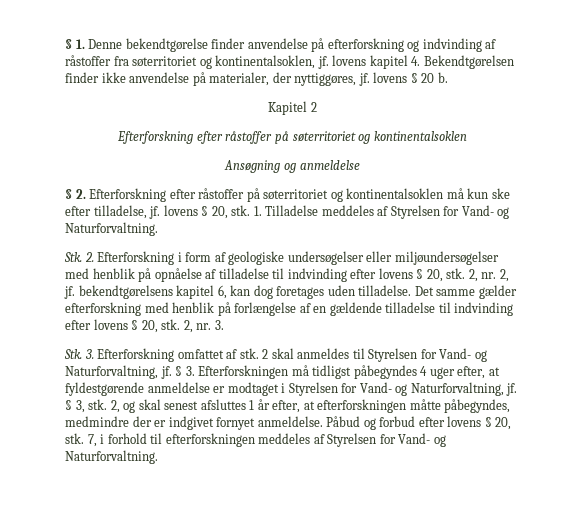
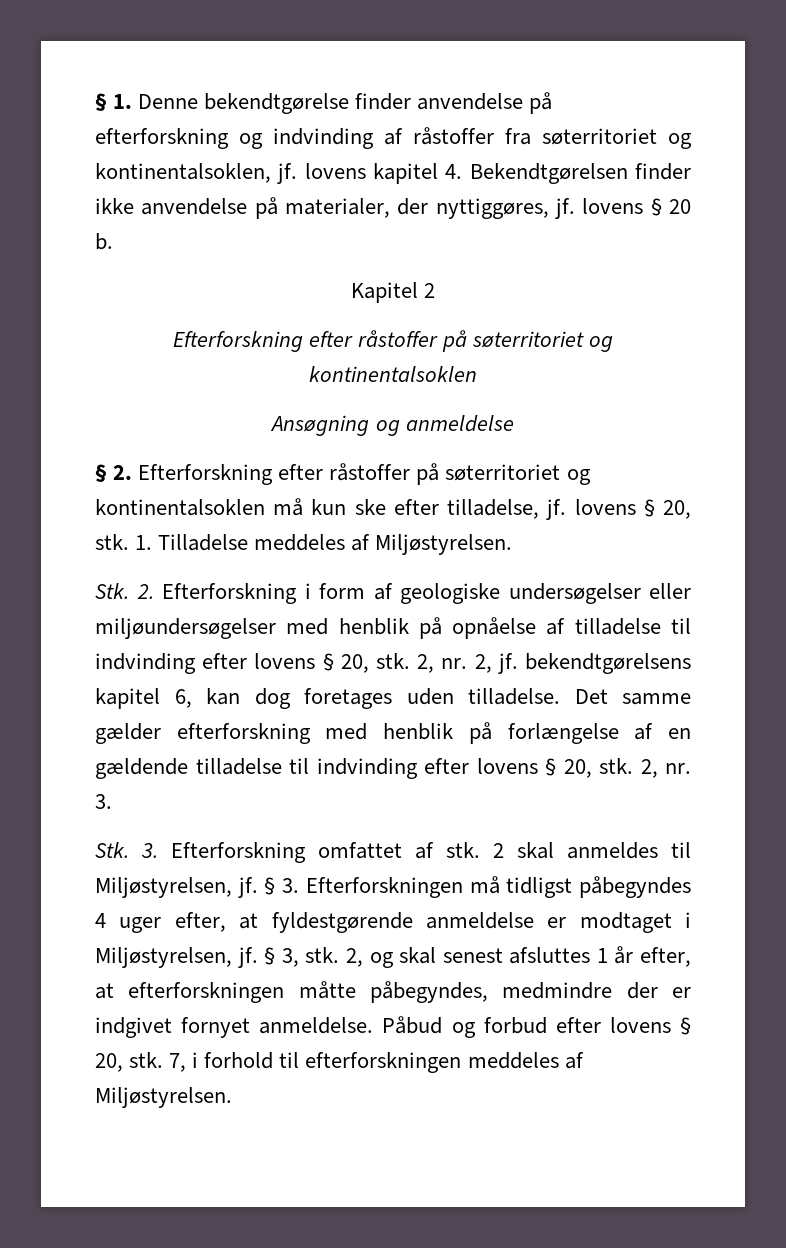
[390,205,510,219] [65,222,158,236] Styrelsen for Vand- og Naturforvaltning. -> [375,534,513,555] Miljøstyrelsen.
[368,348,487,362] [65,365,158,379] Styrelsen for Vand- og Naturforvaltning, -> [95,877,232,898] Miljøstyrelsen,
[288,382,504,396] Styrelsen for Vand- og Naturforvaltning, -> [95,947,232,968] Miljøstyrelsen,
[327,433,446,447] [65,450,158,464] Styrelsen for Vand- og Naturforvaltning. -> [95,1087,232,1108] Miljøstyrelsen.

